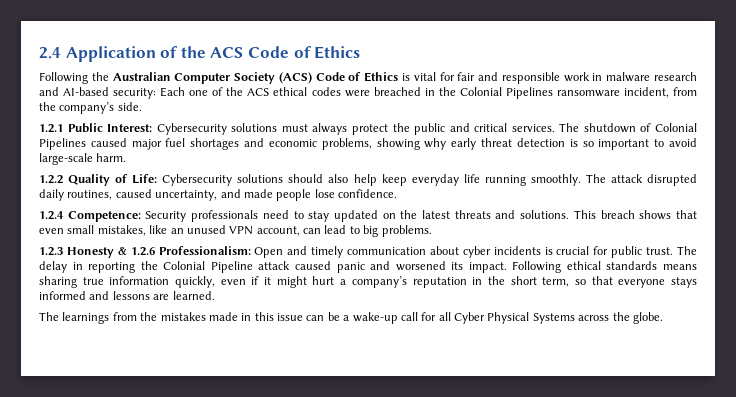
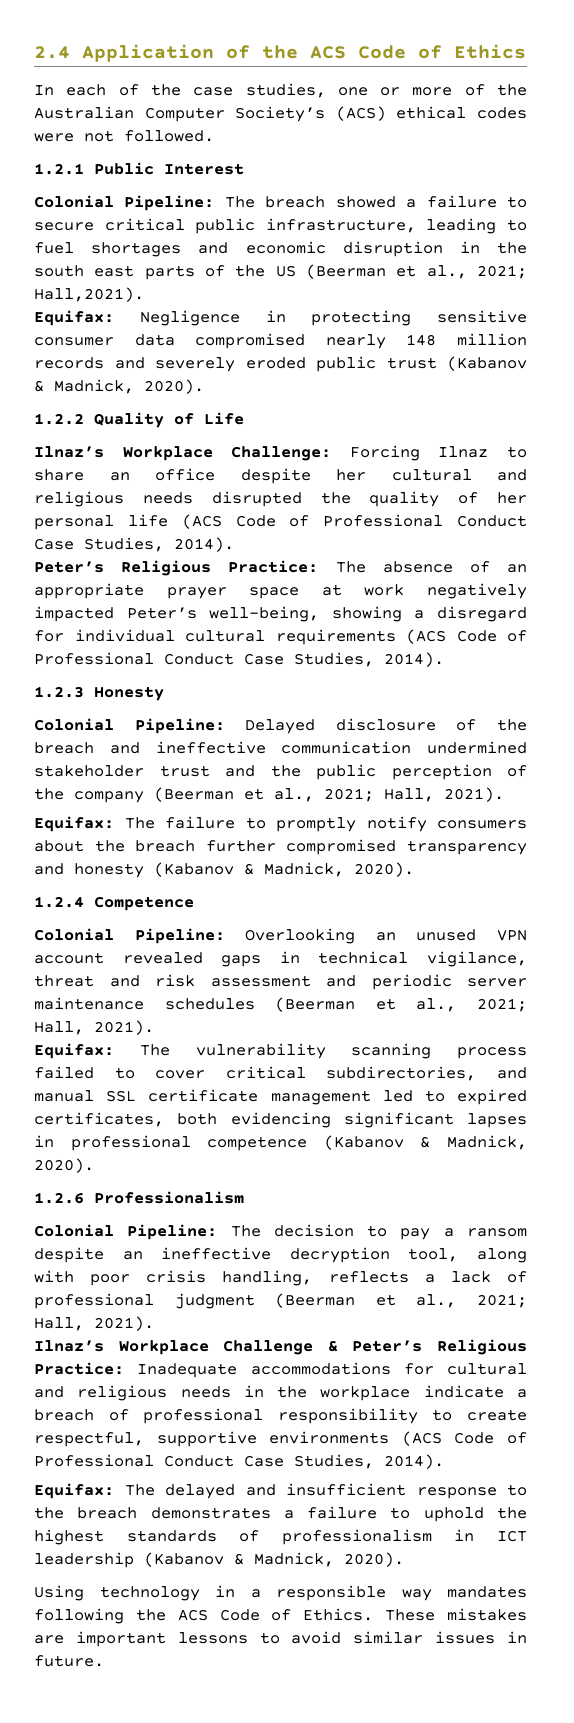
[39,72,698,84] [39,87,697,99] [39,102,142,114] [39,123,697,135] [39,138,698,150] [39,153,127,165] [39,174,697,186] [39,189,397,201] [39,210,697,222] [39,225,432,237] [39,246,697,258] [39,261,697,273] [39,276,697,288] [39,291,215,300] [39,312,663,324] Following the Australian Computer Society (ACS) Code of Ethics is vital for fair and responsible work in malware research and AI-based security: Each one of the ACS ethical codes were breached in the Colonial Pipelines ransomware incident, from the company’s side. // 1.2.1 Public Interest: Cybersecurity solutions must always protect the public and critical services. The shutdown of Colonial Pipelines caused major fuel shortages and economic problems, showing why early threat detection is so important to avoid large-scale harm. // 1.2.2 Quality of Life: Cybersecurity solutions should also help keep everyday life running smoothly. The attack disrupted daily routines, caused uncertainty, and made people lose confidence. // 1.2.4 Competence: Security professionals need to stay updated on the latest threats and solutions. This breach shows that even small mistakes, like an unused VPN account, can lead to big problems. // 1.2.3 Honesty & 1.2.6 Professionalism: Open and timely communication about cyber incidents is crucial for public trust. The delay in reporting the Colonial Pipeline attack caused panic and worsened its impact. Following ethical standards means sharing true information quickly, even if it might hurt a company’s reputation in the short term, so that everyone stays informed and lessons are learned. // The learnings from the mistakes made in this issue can be a wake-up call for all Cyber Physical Systems across the globe. -> [34,83,527,98] [34,106,527,122] [34,130,214,142] [34,162,244,175] [34,195,527,211] [34,218,527,234] [34,241,527,257] [34,264,527,280] [34,287,144,302] [34,310,527,326] [34,333,527,349] [34,356,527,372] [34,379,204,394] [34,412,244,428] [34,445,527,461] [34,468,527,484] [34,491,527,507] [34,514,527,530] [34,537,234,552] [34,560,528,576] [34,583,527,599] [34,606,527,622] [34,629,527,645] [34,652,444,667] [34,686,164,701] [34,718,527,734] [34,741,527,754] [34,764,527,780] [34,787,504,803] [34,816,527,832] [34,839,527,855] [34,862,414,878] [34,896,194,911] [34,928,527,944] [34,951,527,967] [34,974,527,990] [34,997,527,1012] [34,1020,154,1035] [34,1043,527,1059] [34,1066,527,1081] [34,1089,527,1105] [34,1112,527,1128] [34,1135,527,1151] [34,1158,94,1173] [34,1191,244,1204] [34,1224,527,1240] [34,1247,527,1263] [34,1270,528,1286] [34,1293,527,1309] [34,1316,154,1331] [34,1339,527,1355] [34,1362,527,1378] [34,1385,527,1401] [34,1408,527,1424] [34,1431,527,1447] [34,1454,444,1469] [34,1483,527,1499] [34,1506,527,1522] [34,1529,527,1545] [34,1552,404,1568] [34,1585,527,1601] [34,1608,527,1624] [34,1631,527,1647] [34,1655,104,1667] In each of the case studies, one or more of the Australian Computer Society’s (ACS) ethical codes were not followed. // 1.2.1 Public Interest // Colonial Pipeline: The breach showed a failure to secure critical public infrastructure, leading to fuel shortages and economic disruption in the south east parts of the US (Beerman et al., 2021; Hall,2021). // Equifax: Negligence in protecting sensitive consumer data compromised nearly 148 million records and severely eroded public trust (Kabanov & Madnick, 2020). // 1.2.2 Quality of Life // Ilnaz’s Workplace Challenge: Forcing Ilnaz to share an office despite her cultural and religious needs disrupted the quality of her personal life (ACS Code of Professional Conduct Case Studies, 2014). // Peter’s Religious Practice: The absence of an appropriate prayer space at work negatively impacted Peter’s well-being, showing a disregard for individual cultural requirements (ACS Code of Professional Conduct Case Studies, 2014). // 1.2.3 Honesty // Colonial Pipeline: Delayed disclosure of the breach and ineffective communication undermined stakeholder trust and the public perception of the company (Beerman et al., 2021; Hall, 2021). // Equifax: The failure to promptly notify consumers about the breach further compromised transparency and honesty (Kabanov & Madnick, 2020). // 1.2.4 Competence // Colonial Pipeline: Overlooking an unused VPN account revealed gaps in technical vigilance, threat and risk assessment and periodic server maintenance schedules (Beerman et al., 2021; Hall, 2021). // Equifax: The vulnerability scanning process failed to cover critical subdirectories, and manual SSL certificate management led to expired certificates, both evidencing significant lapses in professional competence (Kabanov & Madnick, 2020). // 1.2.6 Professionalism // Colonial Pipeline: The decision to pay a ransom despite an ineffective decryption tool, along with poor crisis handling, reflects a lack of professional judgment (Beerman et al., 2021; Hall, 2021). // Ilnaz’s Workplace Challenge & Peter’s Religious Practice: Inadequate accommodations for cultural and religious needs in the workplace indicate a breach of professional responsibility to create respectful, supportive environments (ACS Code of Professional Conduct Case Studies, 2014). // Equifax: The delayed and insufficient response to the breach demonstrates a failure to uphold the highest standards of professionalism in ICT leadership (Kabanov & Madnick, 2020). // Using technology in a responsible way mandates following the ACS Code of Ethics. These mistakes are important lessons to avoid similar issues in future.

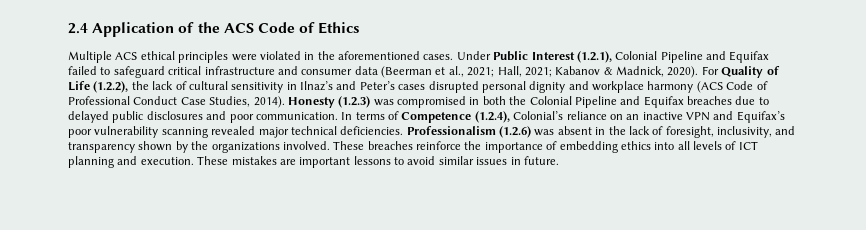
[34,83,527,98] [34,106,527,122] [34,130,214,142] [34,162,244,175] [34,195,527,211] [34,218,527,234] [34,241,527,257] [34,264,527,280] [34,287,144,302] [34,310,527,326] [34,333,527,349] [34,356,527,372] [34,379,204,394] [34,413,84,425] In each of the case studies, one or more of the Australian Computer Society’s (ACS) ethical codes were not followed. // 1.2.1 Public Interest // Colonial Pipeline: The breach showed a failure to secure critical public infrastructure, leading to fuel shortages and economic disruption in the south east parts of the US (Beerman et al., 2021; Hall,2021). // Equifax: Negligence in protecting sensitive consumer data compromised nearly 148 million records and severely eroded public trust (Kabanov & Madnick, 2020). // 1.2.2 -> [68,51,770,63] [68,66,719,78] Multiple ACS ethical principles were violated in the aforementioned cases. Under Public Interest (1.2.1), Colonial Pipeline and Equifax failed to safeguard critical infrastructure and consumer data (Beerman et al., 2021; Hall, 2021; Kabanov & Madnick, 2020). For
[34,445,527,461] [34,468,527,484] [34,491,527,507] [34,514,527,530] [34,537,234,552] [34,560,528,576] [34,583,527,599] [34,606,527,622] [34,629,527,645] [34,652,444,667] [34,686,164,701] [34,718,527,734] [34,741,527,754] [34,764,527,780] [34,787,504,803] [34,816,527,832] [34,839,527,855] [34,862,414,878] [34,896,194,911] [34,928,527,944] [34,951,527,967] [34,974,527,990] [34,997,527,1012] [34,1020,154,1035] [34,1043,527,1059] [34,1066,527,1081] [34,1089,527,1105] [34,1112,527,1128] [34,1135,527,1151] [34,1158,94,1173] [34,1191,244,1204] [34,1224,527,1240] [34,1247,527,1263] [34,1270,528,1286] [34,1293,527,1309] [34,1316,154,1331] [34,1339,527,1355] [34,1362,527,1378] [34,1385,527,1401] [34,1408,527,1424] [34,1431,527,1447] [34,1454,444,1469] [34,1483,527,1499] [34,1506,527,1522] [34,1529,527,1545] [34,1552,404,1568] [34,1585,527,1601] [34,1608,374,1624] // Ilnaz’s Workplace Challenge: Forcing Ilnaz to share an office despite her cultural and religious needs disrupted the quality of her personal life (ACS Code of Professional Conduct Case Studies, 2014). // Peter’s Religious Practice: The absence of an appropriate prayer space at work negatively impacted Peter’s well-being, showing a disregard for individual cultural requirements (ACS Code of Professional Conduct Case Studies, 2014). // 1.2.3 Honesty // Colonial Pipeline: Delayed disclosure of the breach and ineffective communication undermined stakeholder trust and the public perception of the company (Beerman et al., 2021; Hall, 2021). // Equifax: The failure to promptly notify consumers about the breach further compromised transparency and honesty (Kabanov & Madnick, 2020). // 1.2.4 Competence // Colonial Pipeline: Overlooking an unused VPN account revealed gaps in technical vigilance, threat and risk assessment and periodic server maintenance schedules (Beerman et al., 2021; Hall, 2021). // Equifax: The vulnerability scanning process failed to cover critical subdirectories, and manual SSL certificate management led to expired certificates, both evidencing significant lapses in professional competence (Kabanov & Madnick, 2020). // 1.2.6 Professionalism // Colonial Pipeline: The decision to pay a ransom despite an ineffective decryption tool, along with poor crisis handling, reflects a lack of professional judgment (Beerman et al., 2021; Hall, 2021). // Ilnaz’s Workplace Challenge & Peter’s Religious Practice: Inadequate accommodations for cultural and religious needs in the workplace indicate a breach of professional responsibility to create respectful, supportive environments (ACS Code of Professional Conduct Case Studies, 2014). // Equifax: The delayed and insufficient response to the breach demonstrates a failure to uphold the highest standards of professionalism in ICT leadership (Kabanov & Madnick, 2020). // Using technology in a responsible way mandates following the ACS Code of Ethics. -> [93,81,768,93] [68,96,769,108] [68,111,785,123] [68,126,796,138] [68,141,758,153] [68,156,194,168] (1.2.2), the lack of cultural sensitivity in Ilnaz’s and Peter’s cases disrupted personal dignity and workplace harmony (ACS Code of Professional Conduct Case Studies, 2014). Honesty (1.2.3) was compromised in both the Colonial Pipeline and Equifax breaches due to delayed public disclosures and poor communication. In terms of Competence (1.2.4), Colonial’s reliance on an inactive VPN and Equifax’s poor vulnerability scanning revealed major technical deficiencies. Professionalism (1.2.6) was absent in the lack of foresight, inclusivity, and transparency shown by the organizations involved. These breaches reinforce the importance of embedding ethics into all levels of ICT planning and execution.

